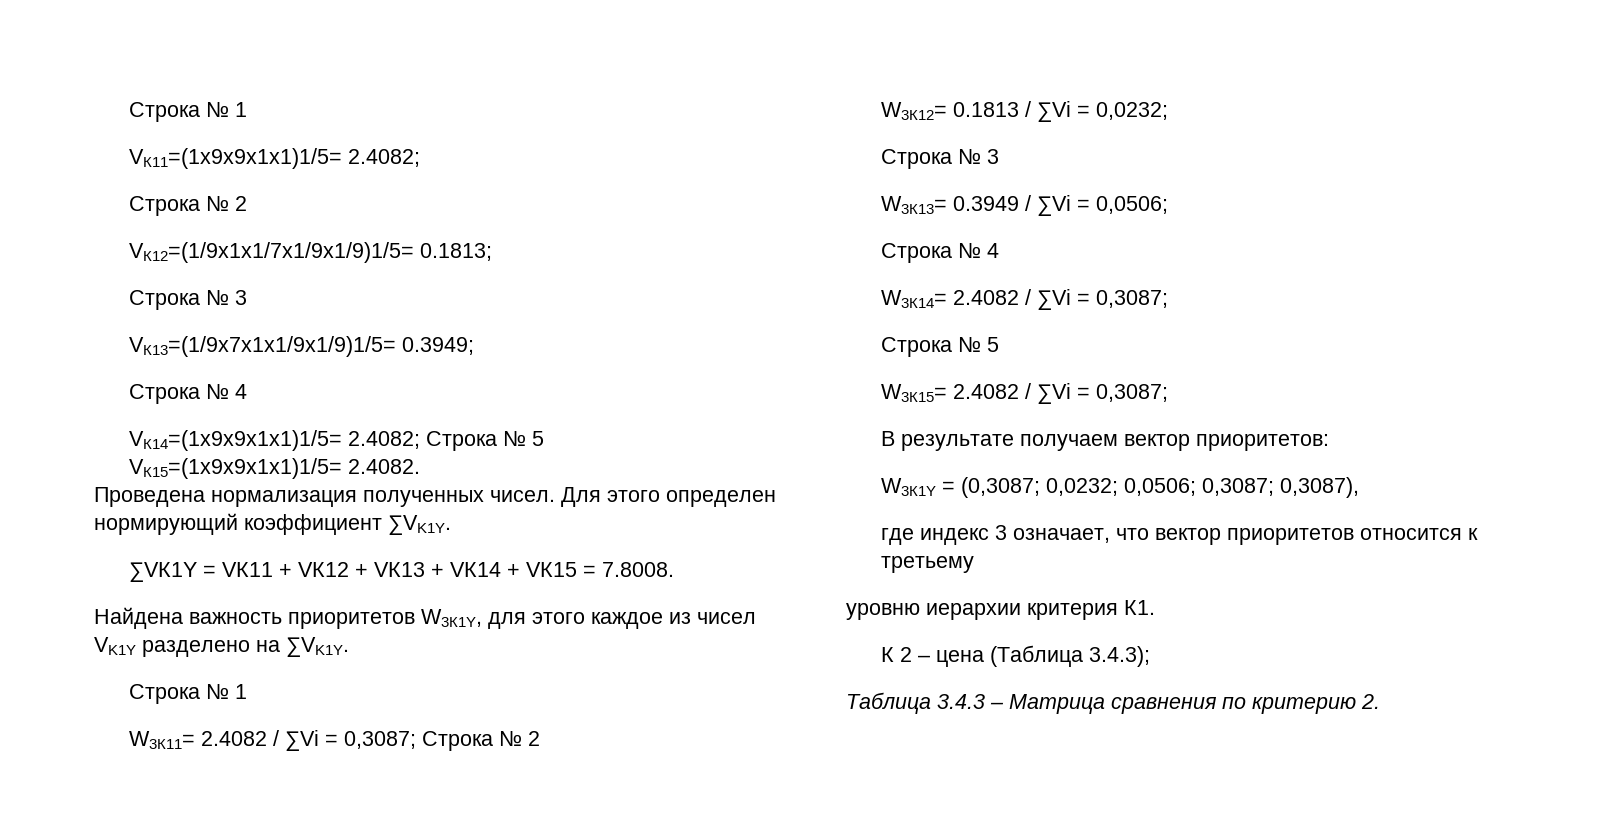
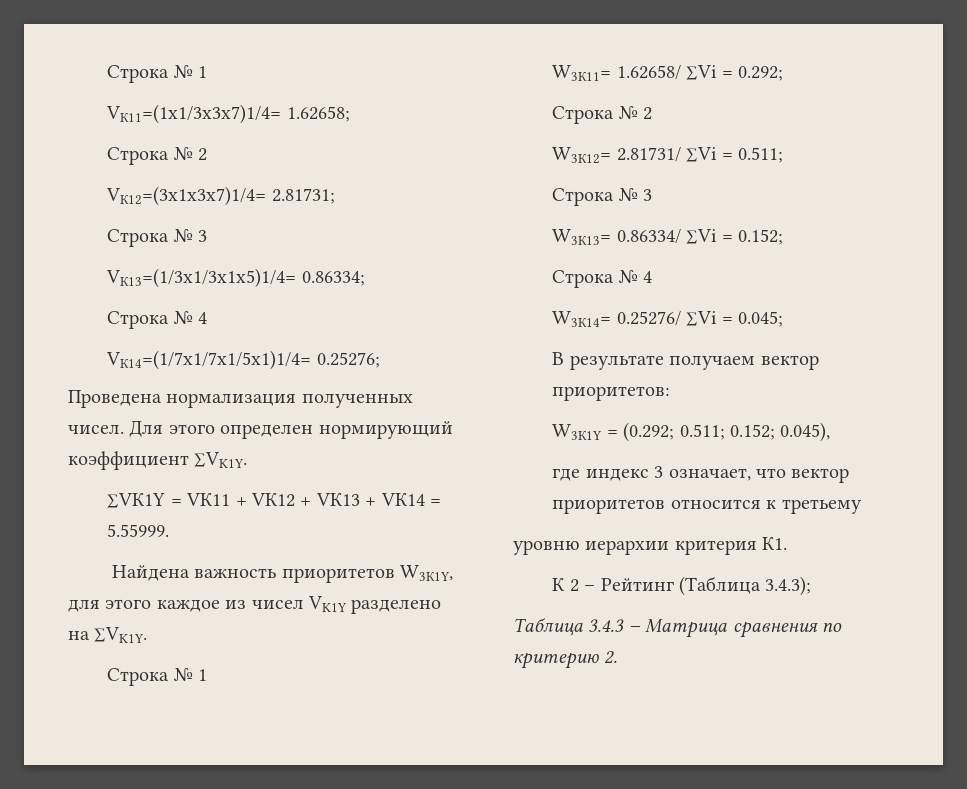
[128,102,247,122] [128,148,420,169] [128,196,247,216] [128,242,492,263] [128,290,247,310] [128,336,474,357] [128,384,247,404] [128,430,544,451] [128,458,420,479] Строка № 1 // VК11=(1x9x9x1x1)1/5= 2.4082; // Строка № 2 // VК12=(1/9x1x1/7x1/9x1/9)1/5= 0.1813; // Строка № 3 // VК13=(1/9x7x1x1/9x1/9)1/5= 0.3949; // Строка № 4 // VК14=(1x9x9x1x1)1/5= 2.4082; Строка № 5 // VК15=(1x9x9x1x1)1/5= 2.4082. -> [107,65,208,83] [106,104,350,124] [107,147,208,165] [106,186,335,206] [107,229,208,247] [106,268,365,288] [107,311,208,329] [106,350,380,370] Строка № 1 // VК11=(1x1/3x3x7)1/4= 1.62658; // Строка № 2 // VК12=(3x1x3x7)1/4= 2.81731; // Строка № 3 // VК13=(1/3x1/3x1x5)1/4= 0.86334; // Строка № 4 // VК14=(1/7x1/7x1/5x1)1/4= 0.25276;
[506,562,674,577] + VК15 = 7.8008. -> [429,499,441,506] [107,524,170,537] = 5.55999.
[200,730,416,751] 2.4082 / ∑Vi = 0,3087; -> [616,65,783,81] 1.62658/ ∑Vi = 0.292; //
[952,101,1168,122] 0.1813 / ∑Vi = 0,0232; -> [616,147,783,163] 2.81731/ ∑Vi = 0.511;
[952,195,1168,216] 0.3949 / ∑Vi = 0,0506; -> [616,229,783,245] 0.86334/ ∑Vi = 0.152;
[952,289,1168,310] [880,337,999,357] [880,383,1168,404] 2.4082 / ∑Vi = 0,3087; // Строка № 5 // W3К15= 2.4082 / ∑Vi = 0,3087; -> [616,311,783,327] 0.25276/ ∑Vi = 0.045;
[960,477,1359,498] (0,3087; 0,0232; 0,0506; 0,3087; 0,3087), -> [623,422,831,442] (0.292; 0.511; 0.152; 0.045),
[935,650,984,667] цена -> [600,578,674,591] Рейтинг

